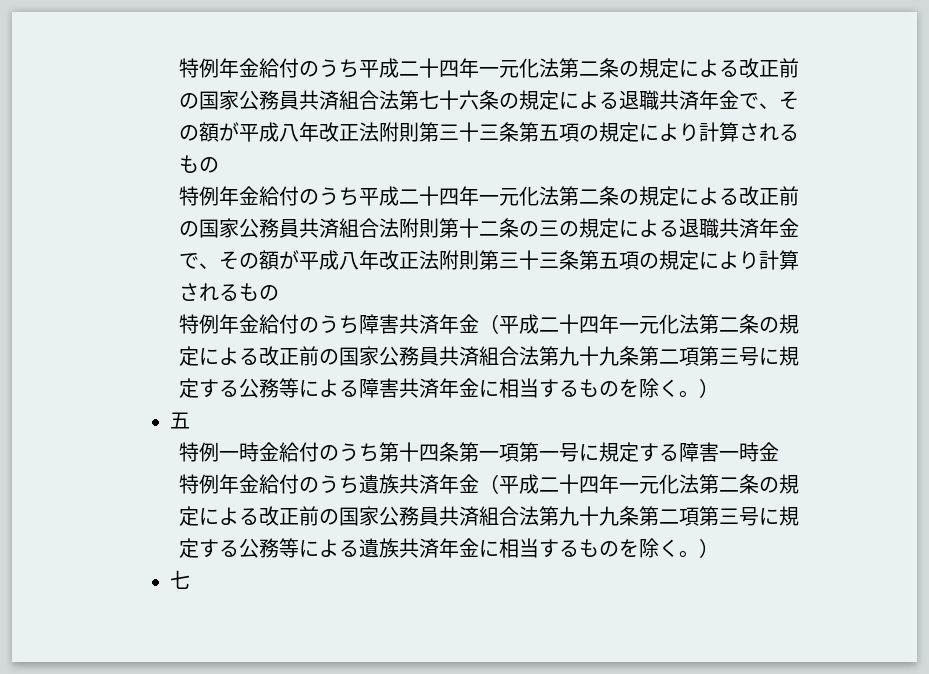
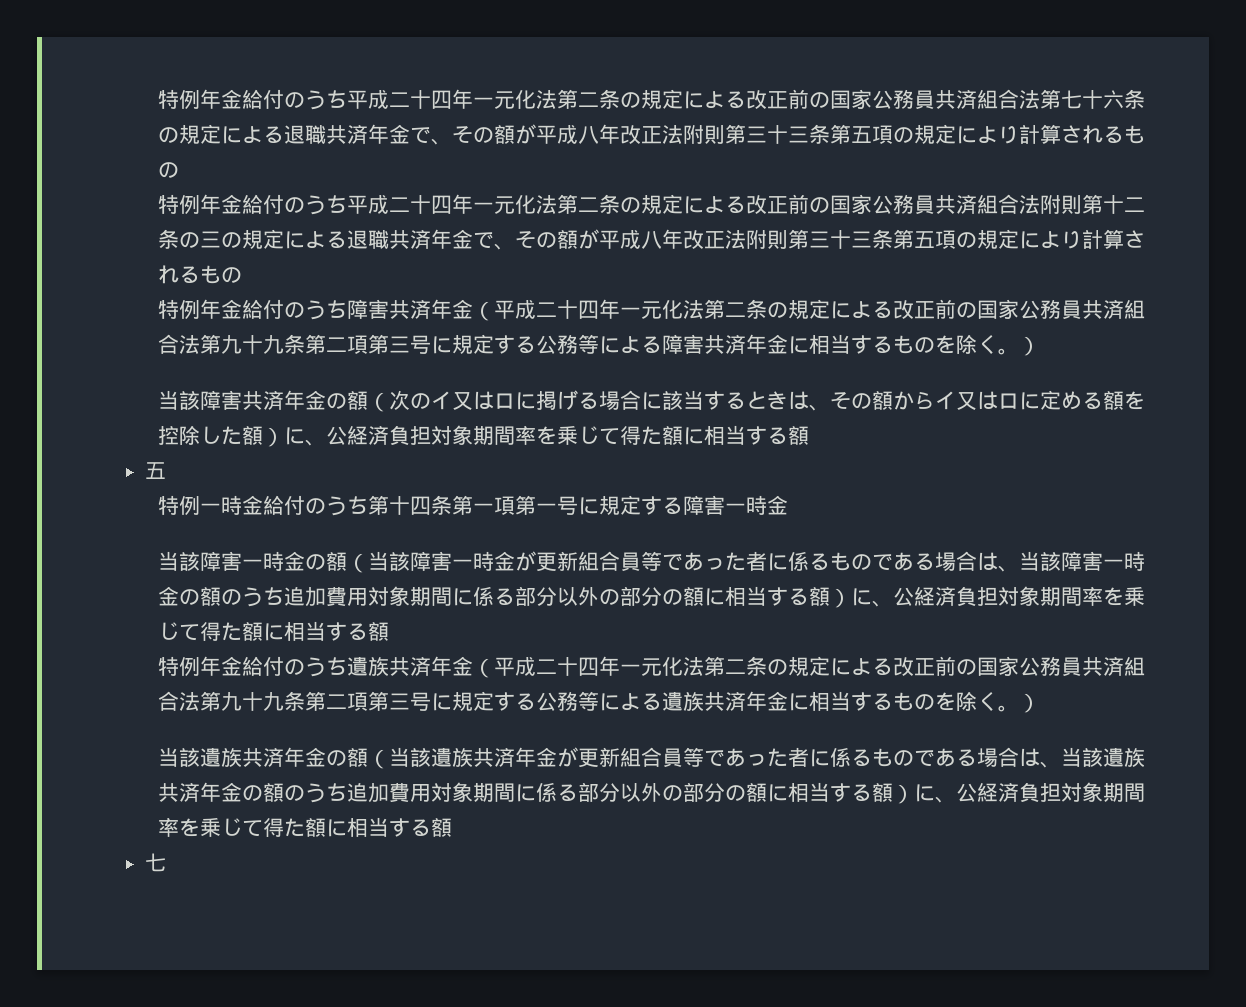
(719, 388) none -> [157,390,1145,412] [157,425,809,447] // 当該障害共済年金の額（次のイ又はロに掲げる場合に該当するときは、その額からイ又はロに定める額を控除した額）に、公経済負担対象期間率を乗じて得た額に相当する額
(779, 451) none -> [157,551,1145,573] [157,586,1145,608] [157,621,389,641] // 当該障害一時金の額（当該障害一時金が更新組合員等であった者に係るものである場合は、当該障害一時金の額のうち追加費用対象期間に係る部分以外の部分の額に相当する額）に、公経済負担対象期間率を乗じて得た額に相当する額
(719, 548) none -> [157,747,1145,769] [157,782,1145,804] [157,817,452,837] // 当該遺族共済年金の額（当該遺族共済年金が更新組合員等であった者に係るものである場合は、当該遺族共済年金の額のうち追加費用対象期間に係る部分以外の部分の額に相当する額）に、公経済負担対象期間率を乗じて得た額に相当する額

